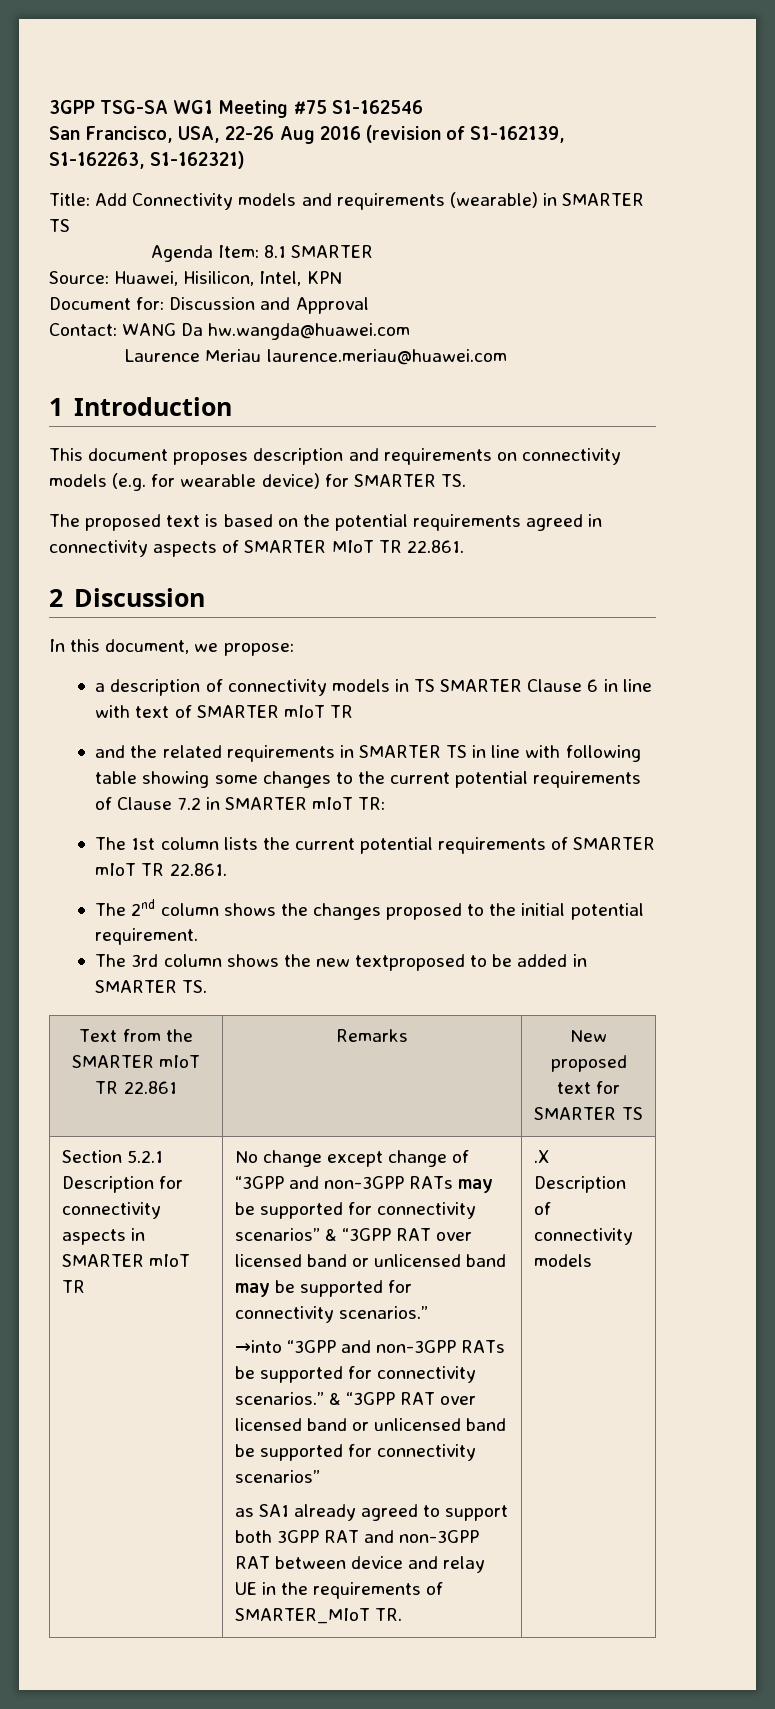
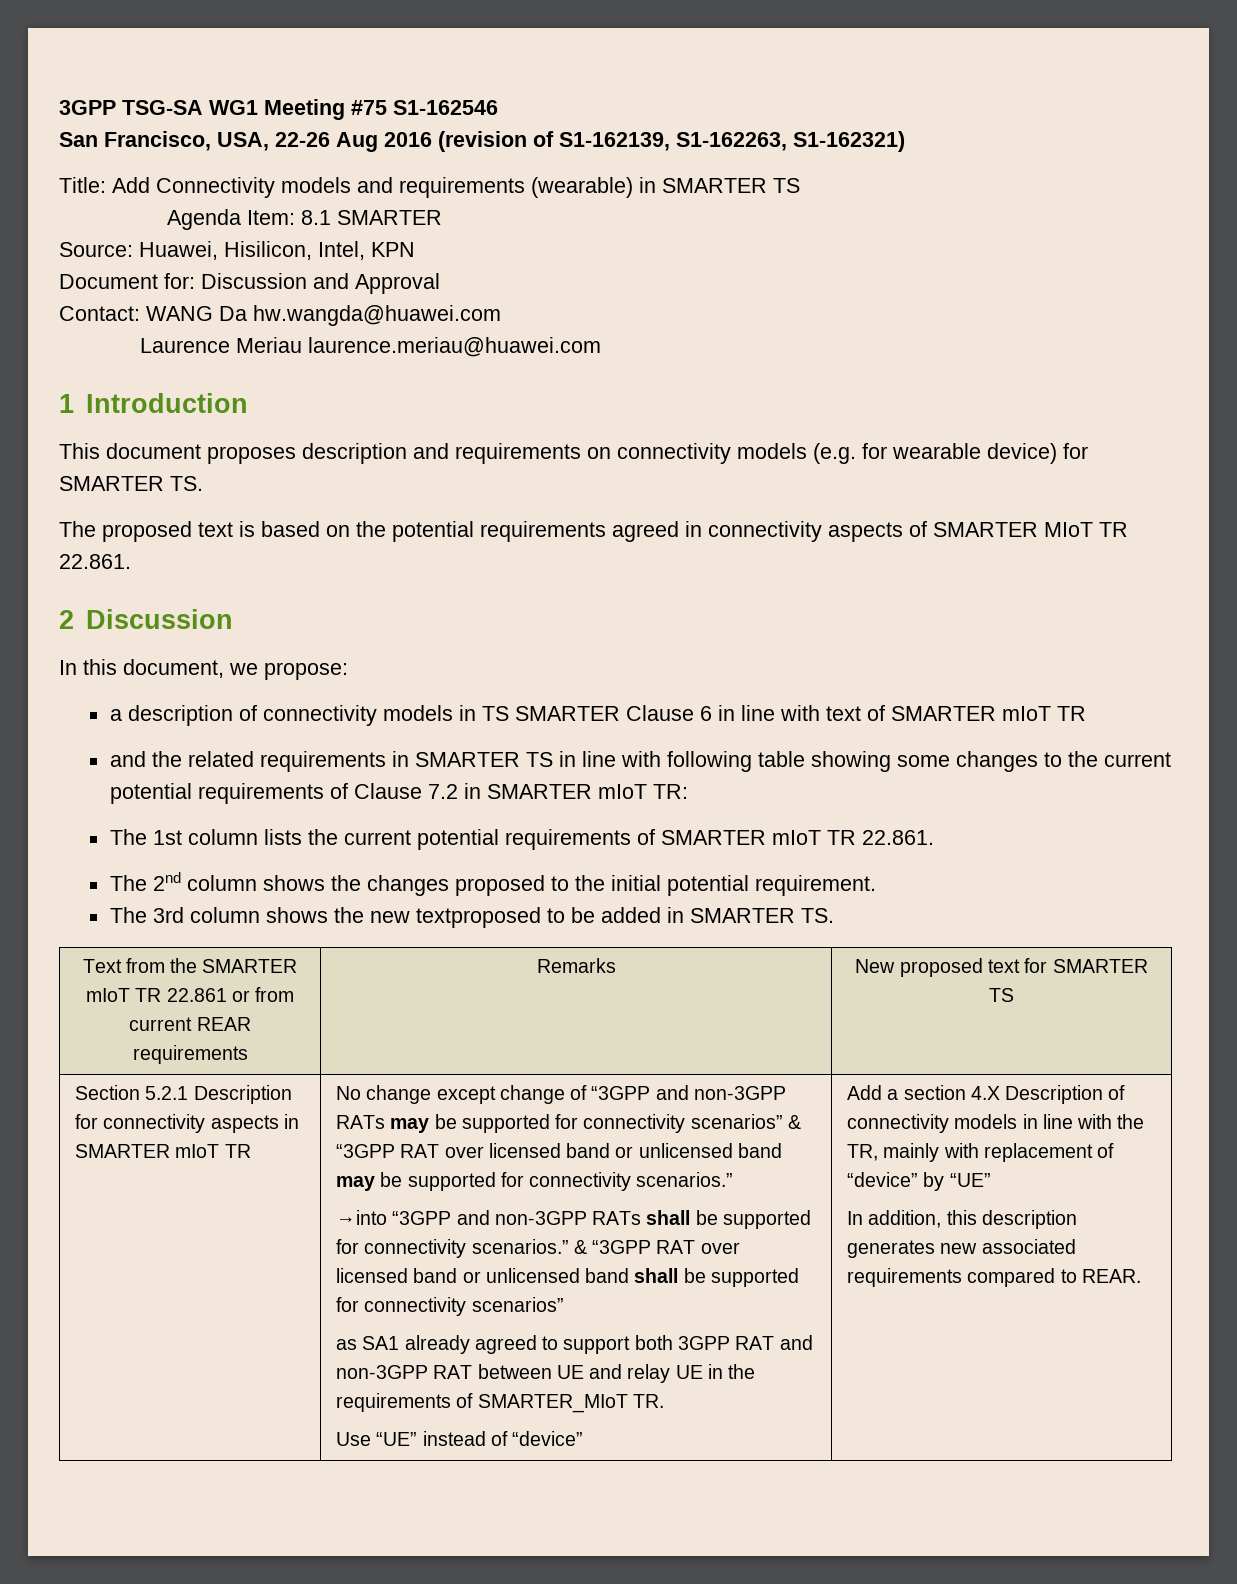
(177, 1087) none -> [231,987,295,1002] [129,1017,251,1031] [132,1045,248,1064] or from current REAR requirements
(506, 1346) none -> [646,1210,691,1225] shall
(507, 1424) none -> [634,1268,679,1283] shall
[351,1556,404,1569] device -> [556,1365,584,1379] UE
[533,1150,549,1163] [533,1176,626,1193] [533,1202,551,1215] [533,1228,633,1245] [533,1254,592,1267] | .X Description of connectivity models -> [336,1431,584,1446] [847,1085,1126,1104] [847,1114,1145,1133] [847,1143,1115,1162] [847,1172,991,1191] [847,1210,1077,1229] [847,1239,1076,1258] [847,1268,1141,1287] // Use “UE” instead of “device” | Add a section 4.X Description of connectivity models in line with the TR, mainly with replacement of “device” by “UE” // In addition, this description generates new associated requirements compared to REAR.

